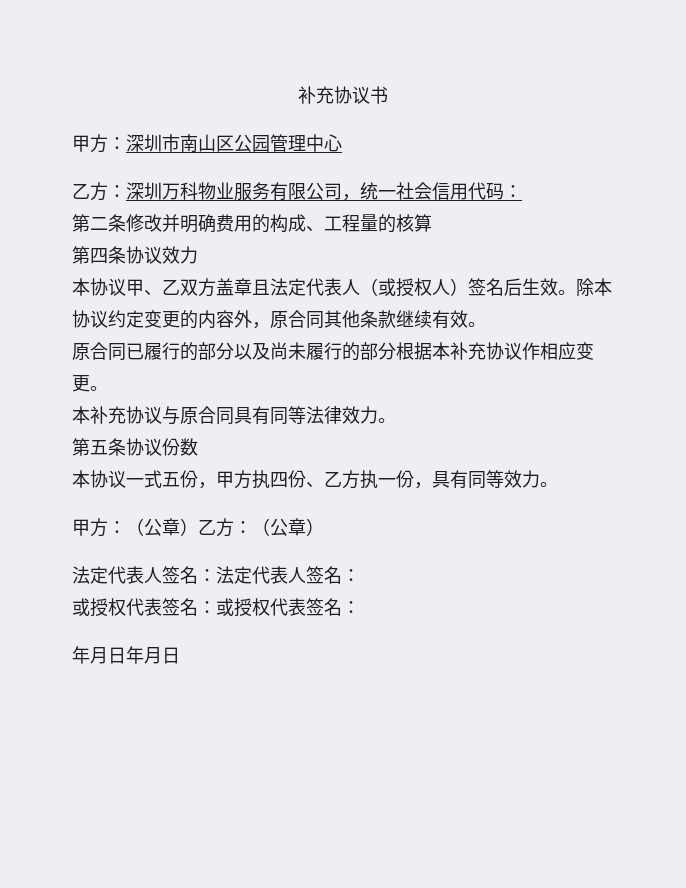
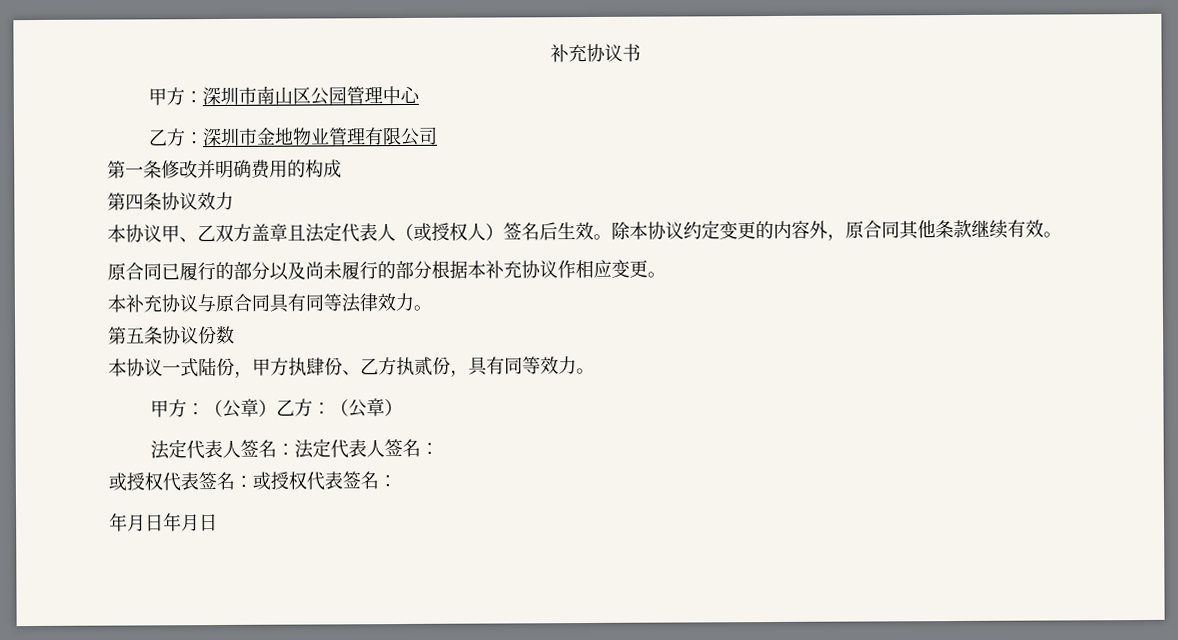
[162,182,270,201] 万科物业服务 -> [238,127,367,146] 市金地物业管理
[342,182,522,201] [72,214,108,232] ，统一社会信用代码： // 第二 -> [107,160,144,179] // 第一
[306,214,432,233] 、工程量的核算 -> (342, 168) none
[162,472,180,487] 五 -> [198,358,217,377] 陆
[270,472,288,488] 四 -> [306,357,325,376] 肆
[378,478,396,486] 一 -> [414,356,433,376] 贰

